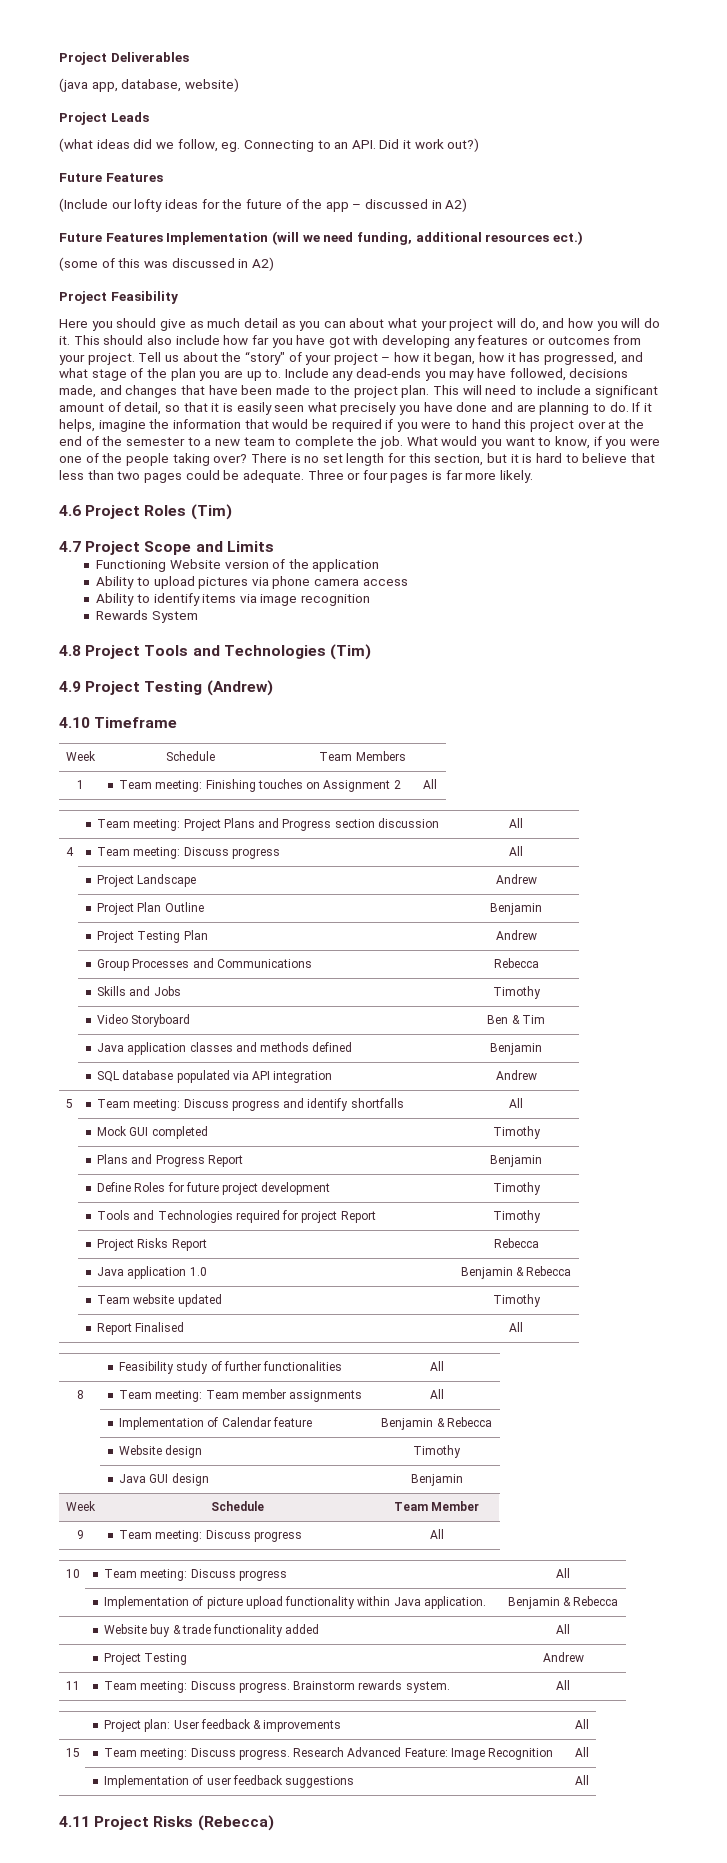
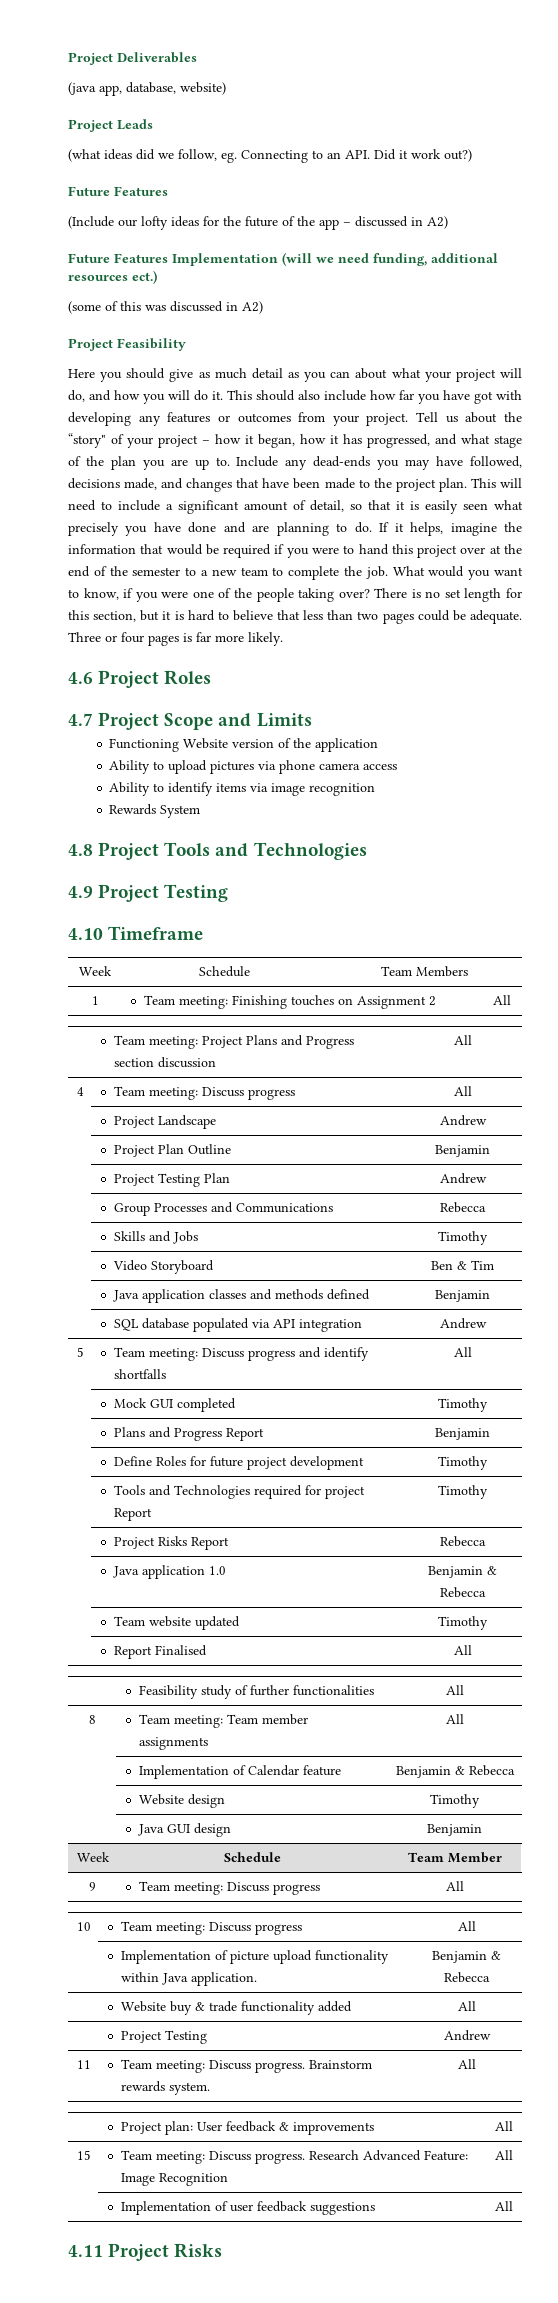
[190,504,232,520] (Tim) -> (212, 677) none
[329,644,371,660] (Tim) -> (367, 851) none
[206,680,273,696] (Andrew) -> (229, 893) none
[197,1815,274,1831] (Rebecca) -> (223, 2250) none

